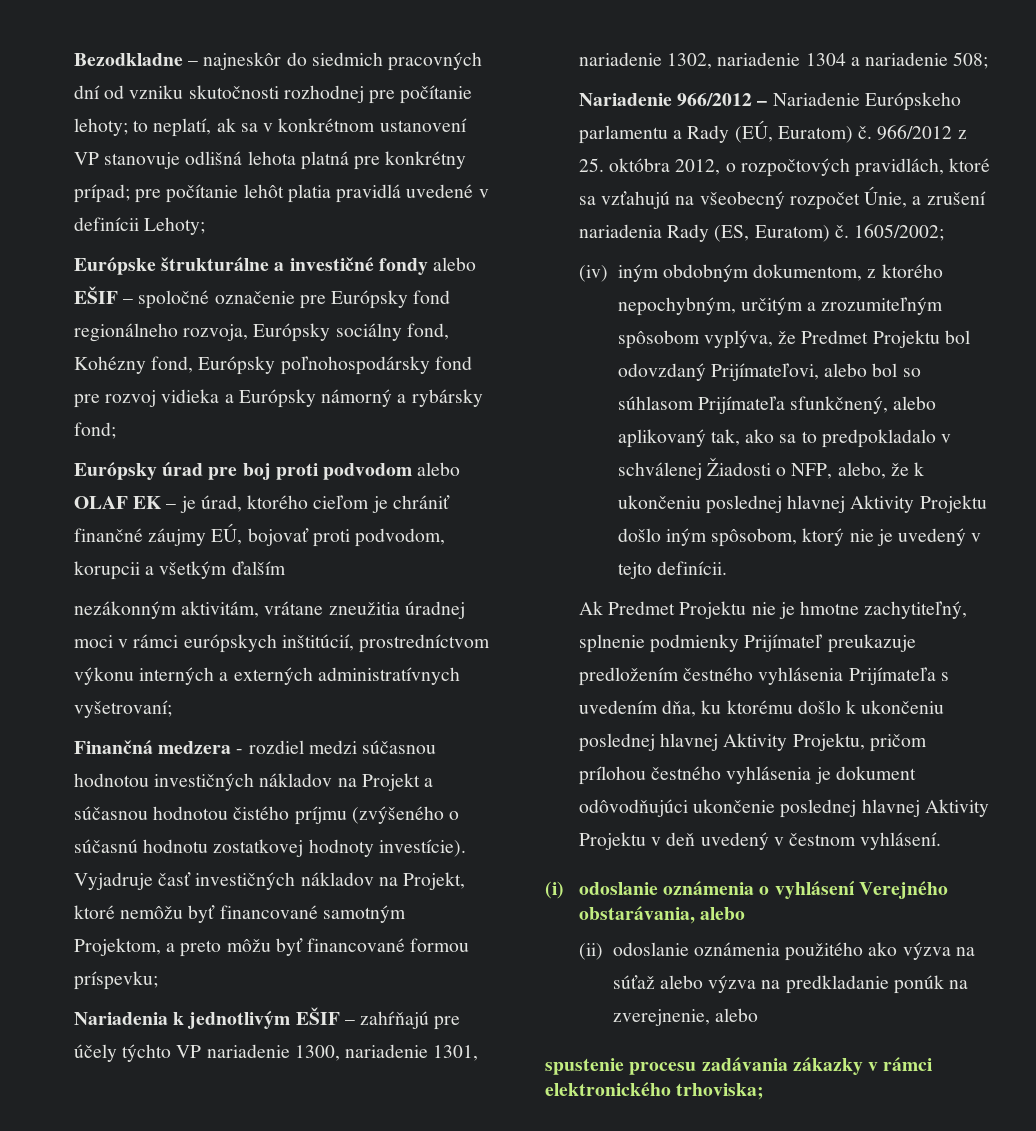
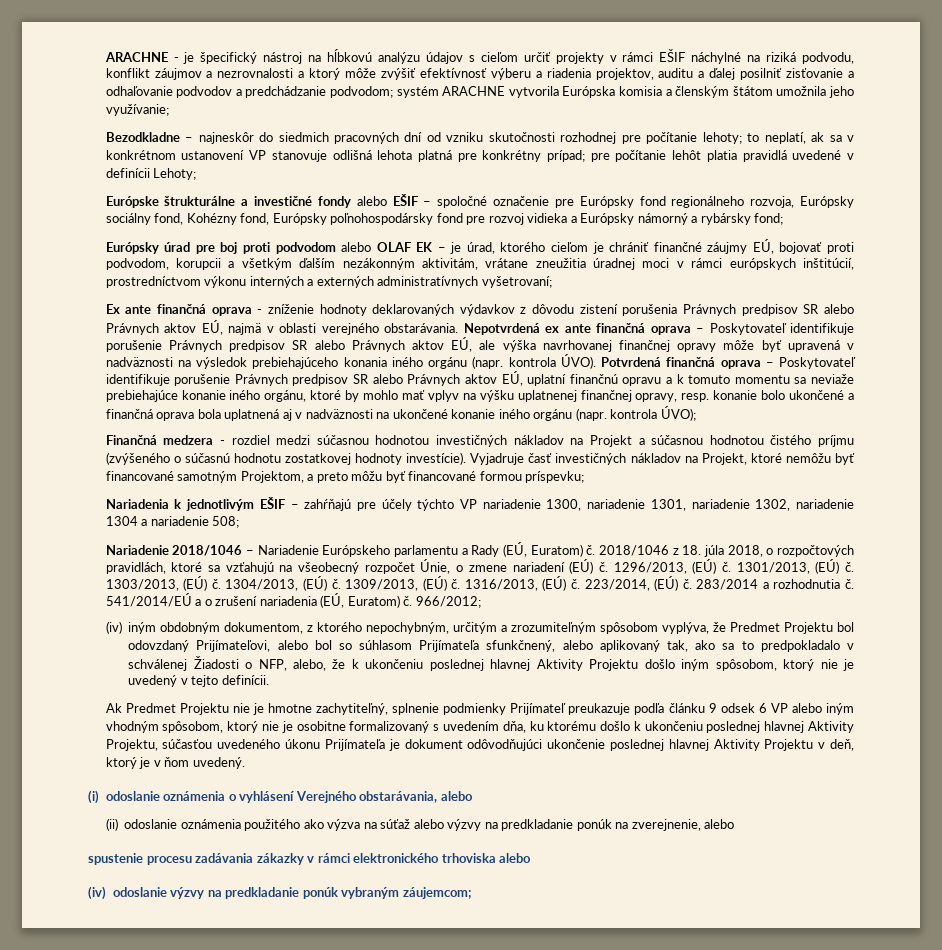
(73, 59) none -> [104,49,855,64] [105,68,854,80] [105,86,855,98] [105,104,169,116] ARACHNE - je špecifický nástroj na hĺbkovú analýzu údajov s cieľom určiť projekty v rámci EŠIF náchylné na riziká podvodu, konflikt záujmov a nezrovnalosti a ktorý môže zvýšiť efektívnosť výberu a riadenia projektov, auditu a ďalej posilniť zisťovanie a odhaľovanie podvodov a predchádzanie podvodom; systém ARACHNE vytvorila Európska komisia a členským štátom umožnila jeho využívanie; //
(286, 568) // -> (336, 263) none
(172, 709) none -> [105,304,855,316] [105,320,854,335] [105,337,855,352] [105,354,857,369] [105,371,854,386] [105,390,854,402] [105,406,696,421] // Ex ante finančná oprava - zníženie hodnoty deklarovaných výdavkov z dôvodu zistení porušenia Právnych predpisov SR alebo Právnych aktov EÚ, najmä v oblasti verejného obstarávania. Nepotvrdená ex ante finančná oprava – Poskytovateľ identifikuje porušenie Právnych predpisov SR alebo Právnych aktov EÚ, ale výška navrhovanej finančnej opravy môže byť upravená v nadväznosti na výsledok prebiehajúceho konania iného orgánu (napr. kontrola ÚVO). Potvrdená finančná oprava – Poskytovateľ identifikuje porušenie Právnych predpisov SR alebo Právnych aktov EÚ, uplatní finančnú opravu a k tomuto momentu sa neviaže prebiehajúce konanie iného orgánu, ktoré by mohlo mať vplyv na výšku uplatnenej finančnej opravy, resp. konanie bolo ukončené a finančná oprava bola uplatnená aj v nadväznosti na ukončené konanie iného orgánu (napr. kontrola ÚVO);
[677,93,753,106] 966/2012 -> [172,545,243,556] 2018/1046
[877,125,967,140] [578,158,721,175] 966/2012 z 25. októbra 2012, -> [598,545,763,557] 2018/1046 z 18. júla 2018,
[912,191,986,205] [578,224,945,242] a zrušení nariadenia Rady (ES, Euratom) č. 1605/2002; -> [456,559,855,574] [105,576,854,591] [105,593,481,608] o zmene nariadení (EÚ) č. 1296/2013, (EÚ) č. 1301/2013, (EÚ) č. 1303/2013, (EÚ) č. 1304/2013, (EÚ) č. 1309/2013, (EÚ) č. 1316/2013, (EÚ) č. 223/2014, (EÚ) č. 283/2014 a rozhodnutia č. 541/2014/EÚ a o zrušení nariadenia (EÚ, Euratom) č. 966/2012;
[578,667,936,686] predložením čestného vyhlásenia Prijímateľa -> [634,703,855,715] [105,721,430,733] podľa článku 9 odsek 6 VP alebo iným vhodným spôsobom, ktorý nie je osobitne formalizovaný
[869,734,927,752] [578,766,812,785] pričom prílohou čestného vyhlásenia -> [162,739,385,751] súčasťou uvedeného úkonu Prijímateľa
[666,832,942,850] deň uvedený v čestnom vyhlásení. -> [830,739,855,751] [105,757,245,769] deň, ktorý je v ňom uvedený.
[708,975,757,993] výzva -> [447,819,482,831] výzvy
[676,1083,765,1100] trhoviska; -> [441,853,532,863] [88,886,472,900] trhoviska alebo // (iv) odoslanie výzvy na predkladanie ponúk vybraným záujemcom;

